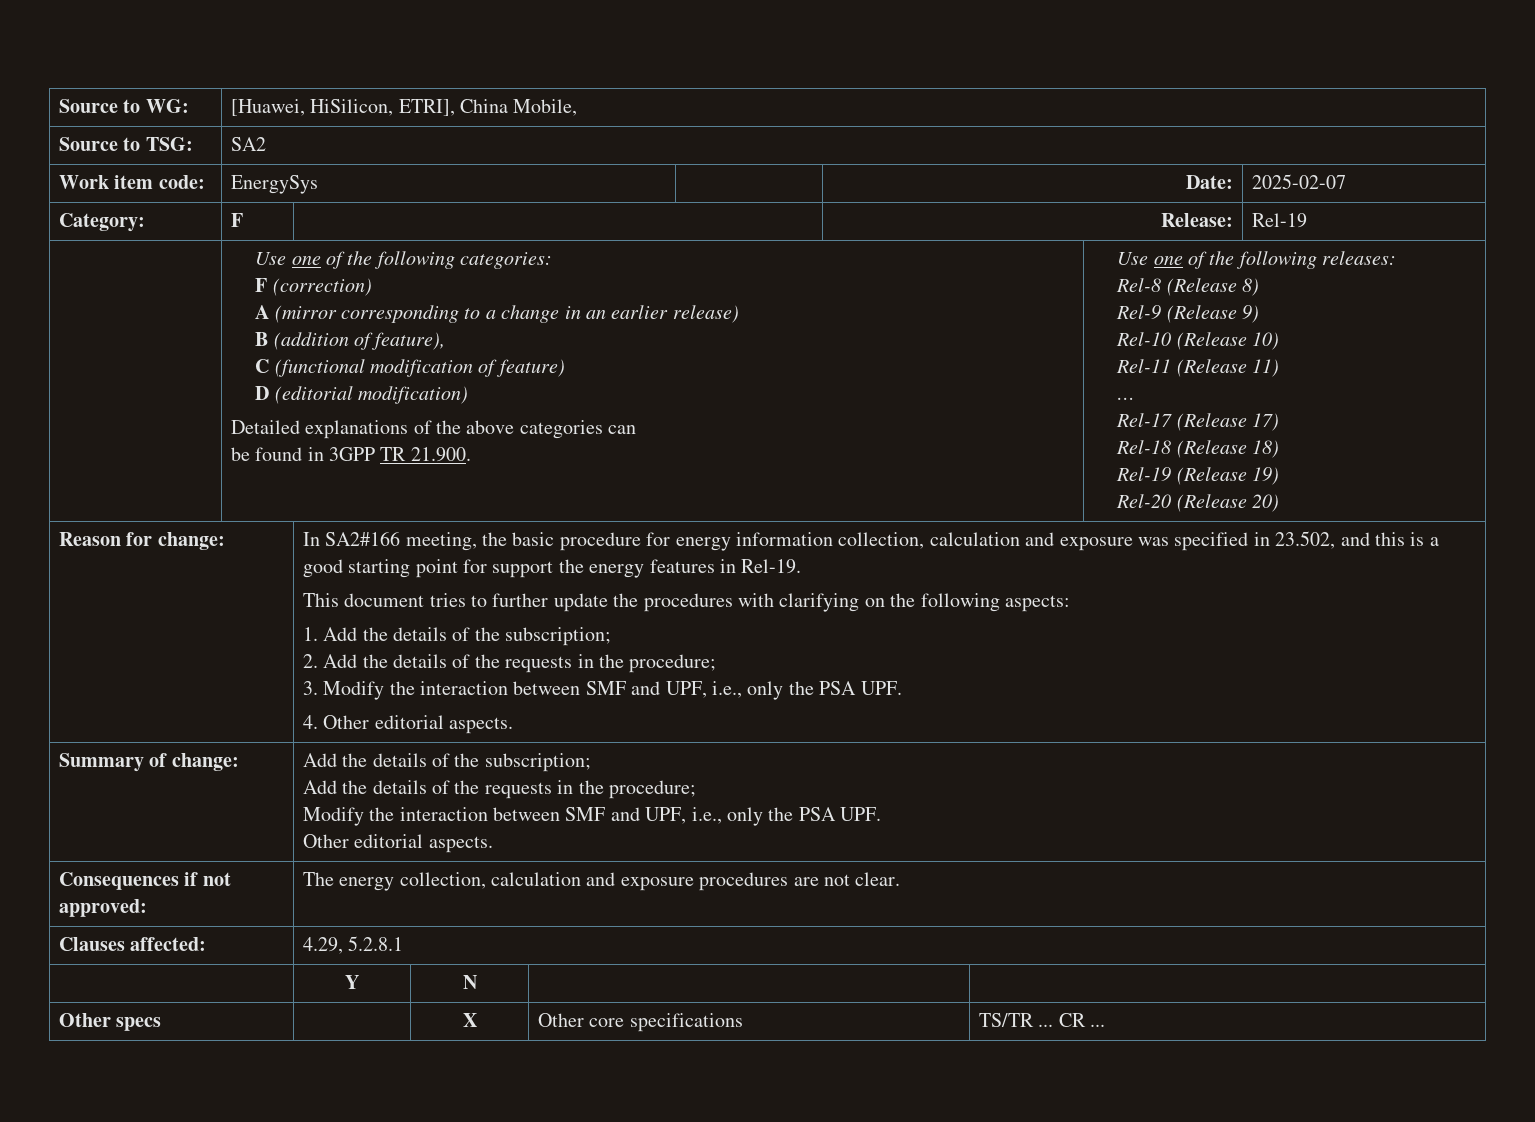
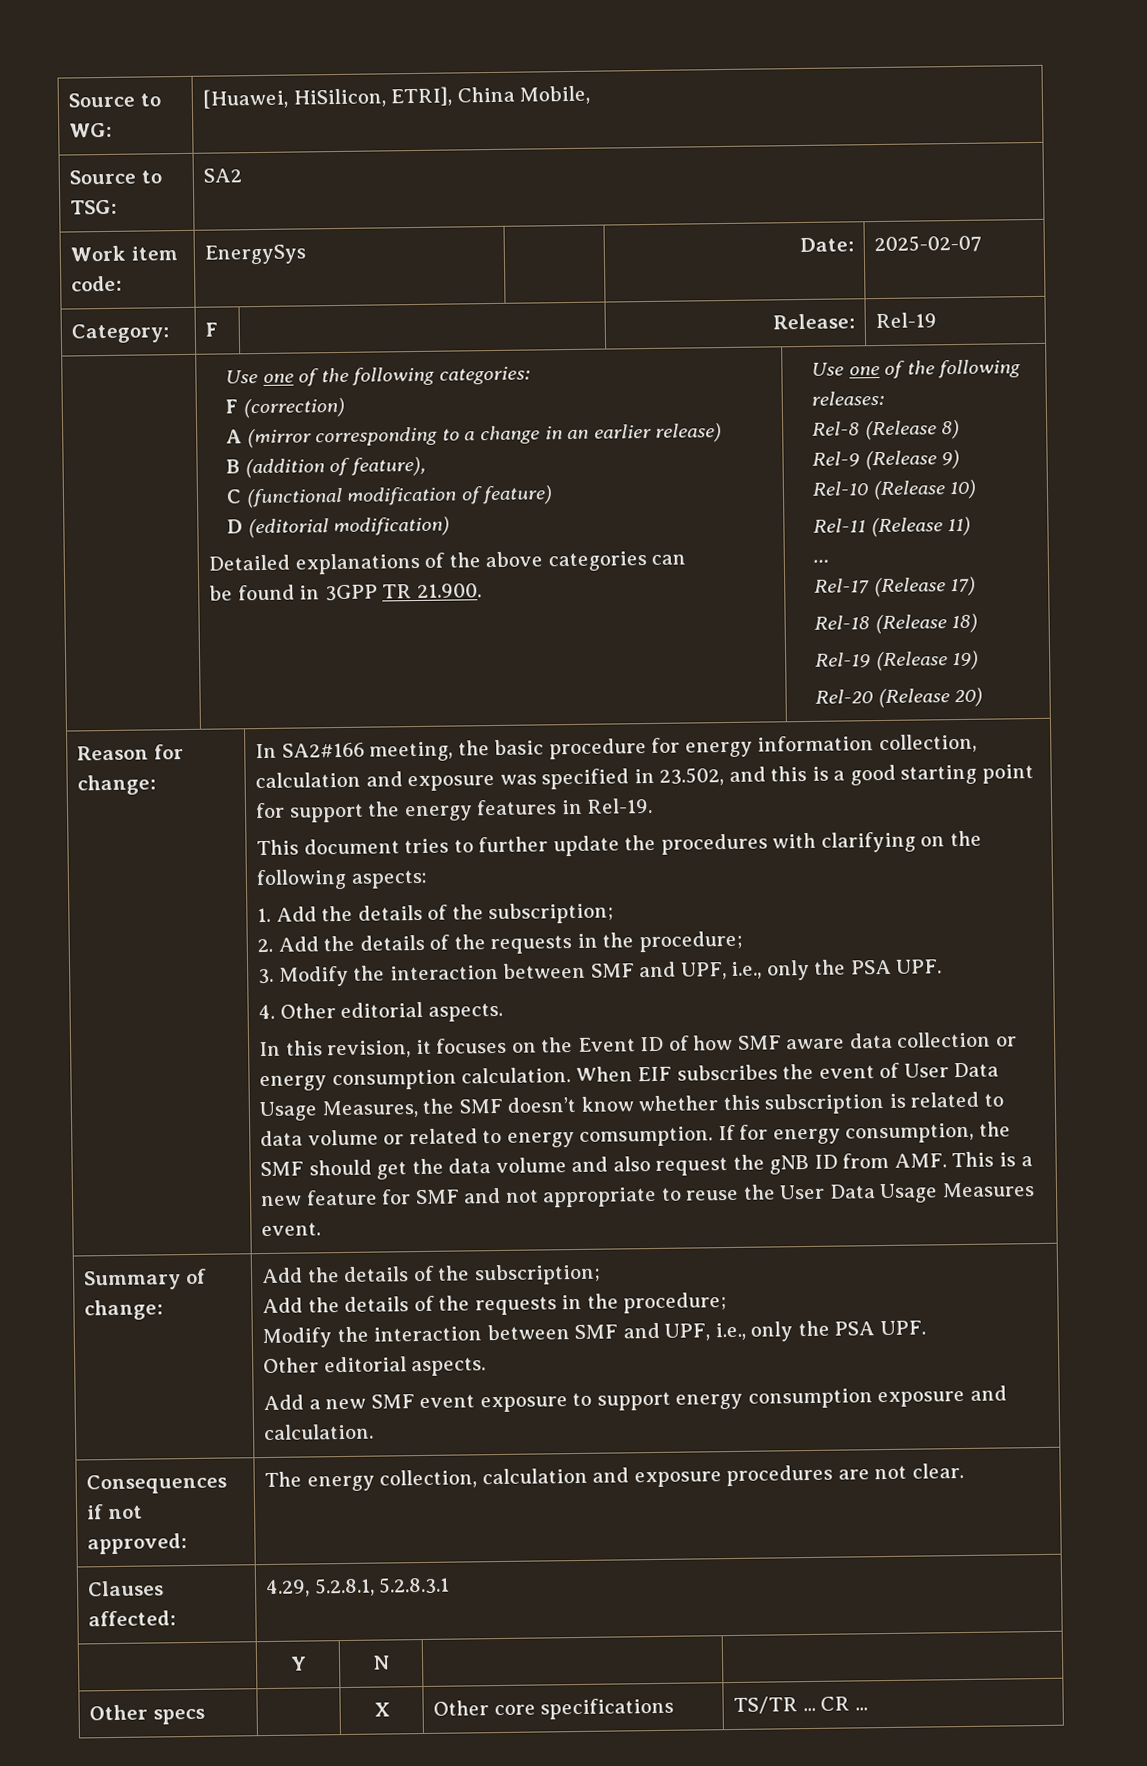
(514, 725) none -> [258,1031,1018,1059] [258,1062,1000,1092] [258,1091,1004,1122] [259,1121,1011,1148] [259,1151,1033,1180] [260,1182,1035,1208] [260,1222,321,1237] // In this revision, it focuses on the Event ID of how SMF aware data collection or energy consumption calculation. When EIF subscribes the event of User Data Usage Measures, the SMF doesn’t know whether this subscription is related to data volume or related to energy comsumption. If for energy consumption, the SMF should get the data volume and also request the gNB ID from AMF. This is a new feature for SMF and not appropriate to reuse the User Data Usage Measures event.
(493, 844) none -> [262,1385,1007,1413] [262,1423,374,1441] // Add a new SMF event exposure to support energy consumption exposure and calculation.
[348,936,404,951] 5.2.8.1 -> [313,1576,451,1597] 5.2.8.1, 5.2.8.3.1

